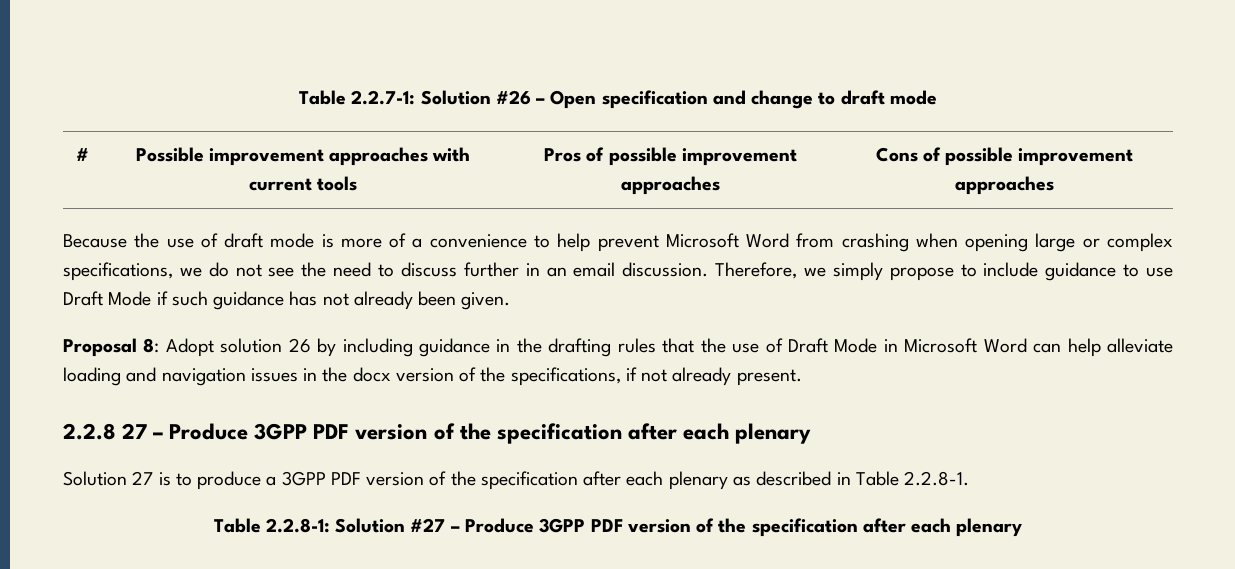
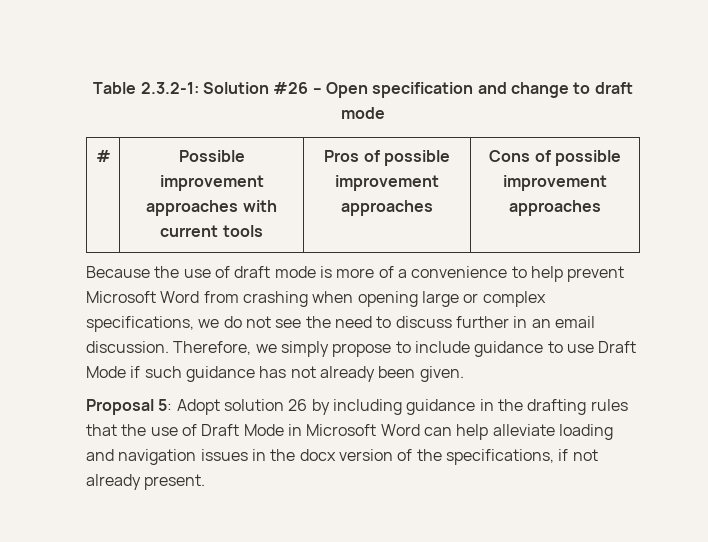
[299,90,416,105] Table 2.2.7-1: -> [93,82,199,94] Table 2.3.2-1:
[143,338,160,353] 8: -> [158,399,173,411] 5:
[63,423,811,444] [63,471,970,490] [213,518,1023,537] // 2.2.8 27 – Produce 3GPP PDF version of the specification after each plenary // Solution 27 is to produce a 3GPP PDF version of the specification after each plenary as described in Table 2.2.8-1. // Table 2.2.8-1: Solution #27 – Produce 3GPP PDF version of the specification after each plenary -> (206, 482) none

